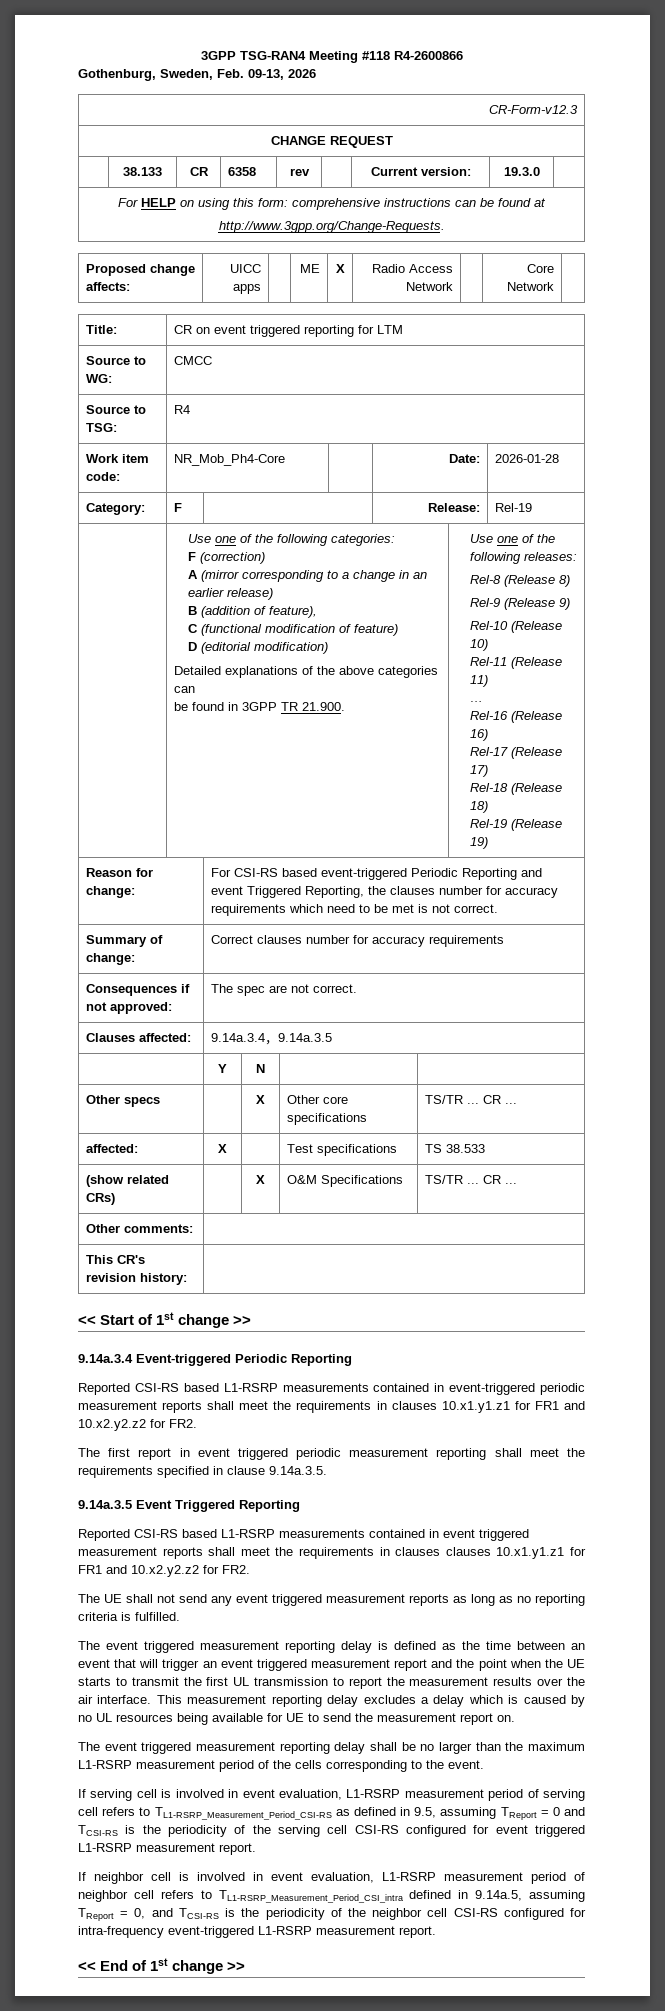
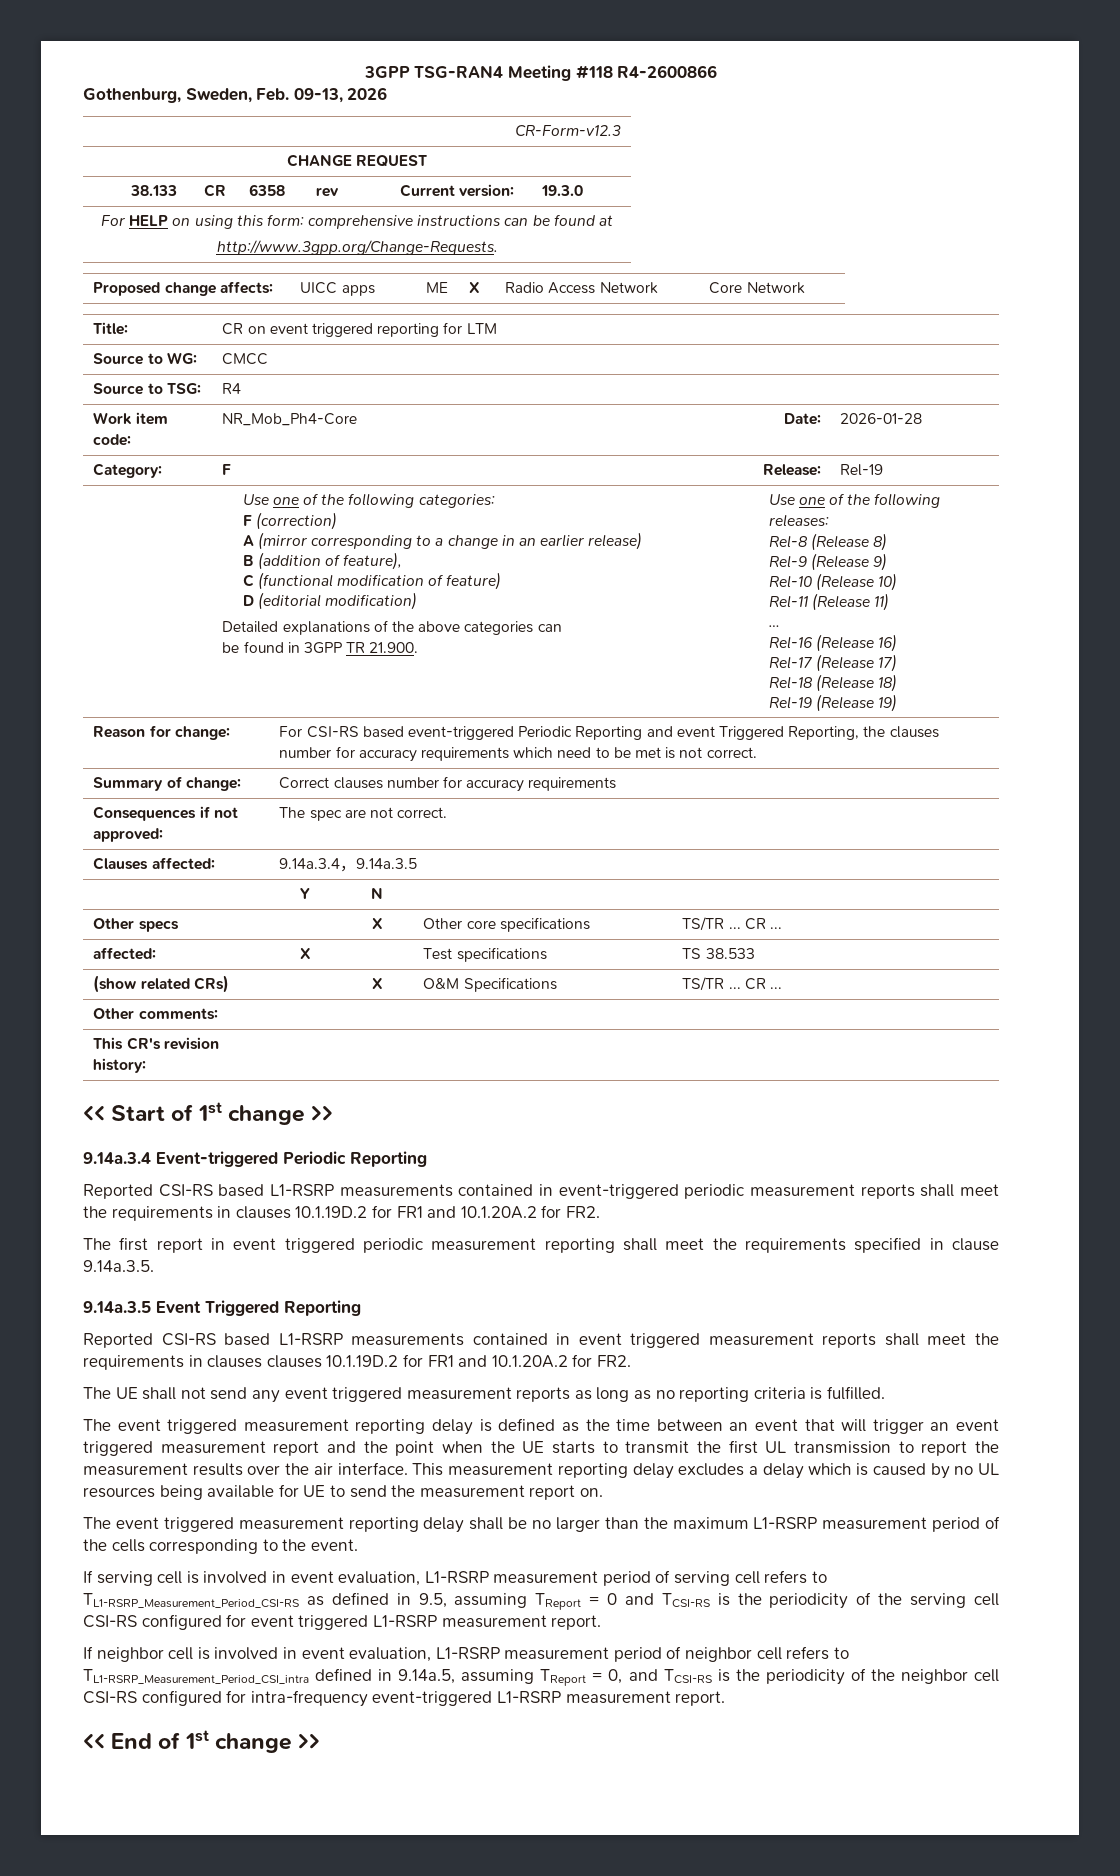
[441,1401,585,1413] [78,1419,146,1431] 10.x1.y1.z1 for FR1 and 10.x2.y2.z2 -> [295,1205,537,1219] 10.1.19D.2 for FR1 and 10.1.20A.2
[496,1547,587,1559] [78,1565,199,1577] 10.x1.y1.z1 for FR1 and 10.x2.y2.z2 -> [326,1354,568,1368] 10.1.19D.2 for FR1 and 10.1.20A.2

